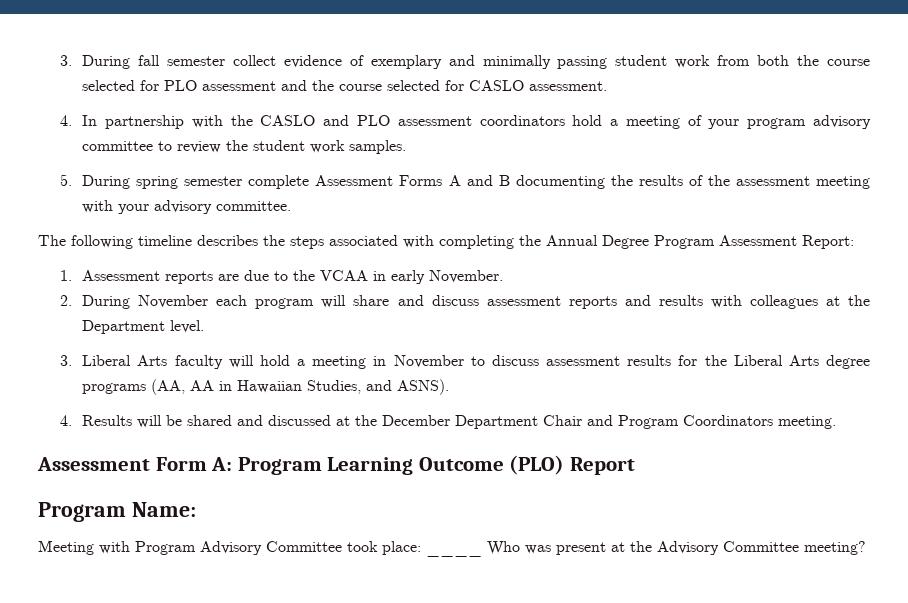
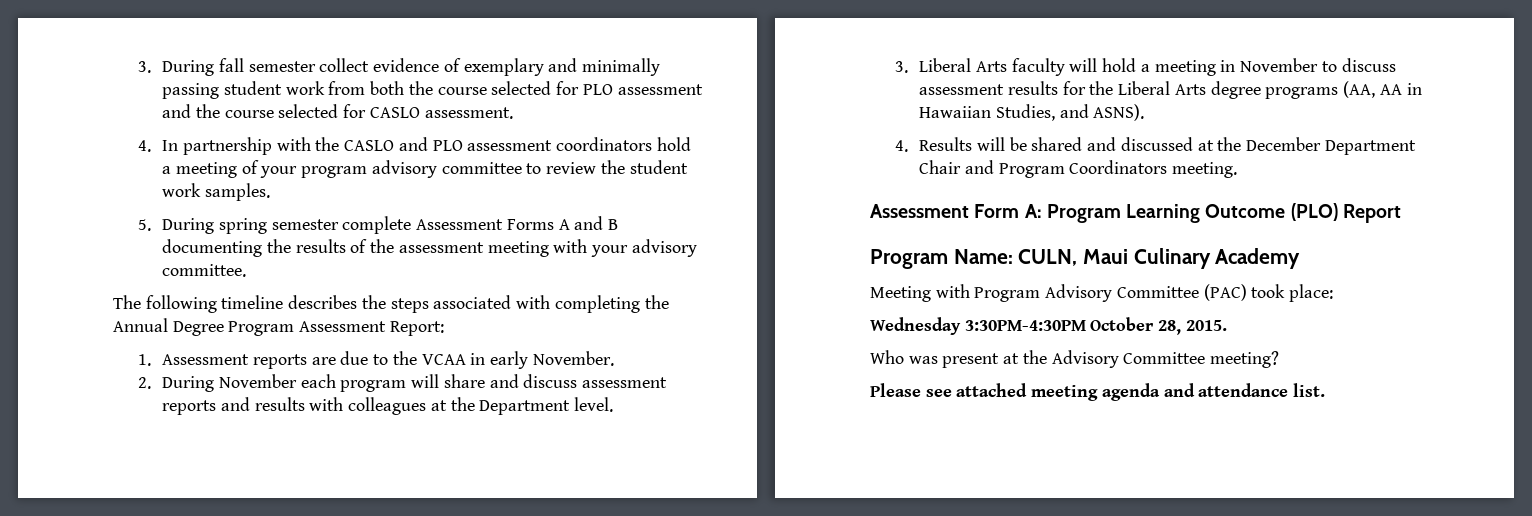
(196, 509) none -> [1018,248,1301,269] CULN, Maui Culinary Academy
(342, 546) none -> [1203,284,1247,301] (PAC)
[426,552,482,557] ____ -> [870,317,1227,335] // Wednesday 3:30PM-4:30PM October 28, 2015. //
(866, 548) none -> [870,383,1326,401] // Please see attached meeting agenda and attendance list.

